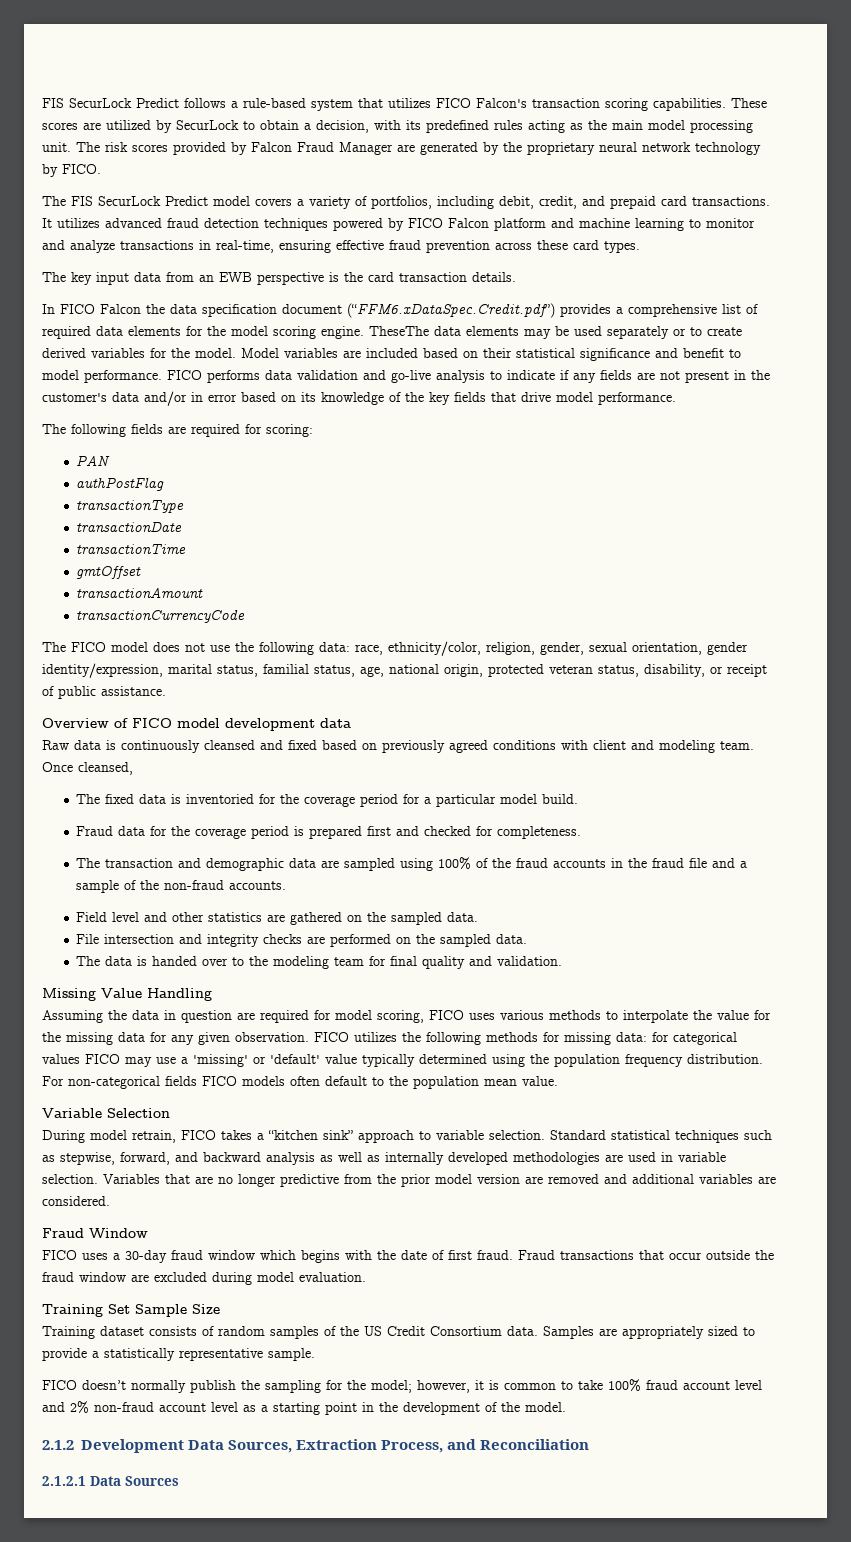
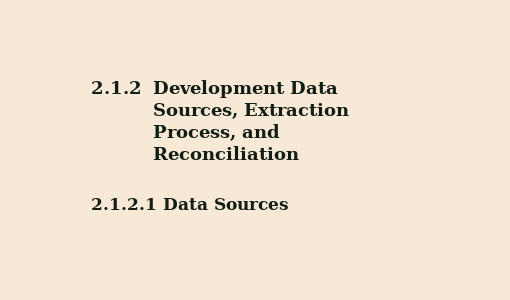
[42,98,767,111] [42,120,753,133] [42,142,761,155] [42,164,101,177] [42,196,770,209] [42,218,755,231] [42,240,640,253] [42,272,516,285] [42,303,758,318] [42,326,742,339] [42,348,741,361] [42,370,770,383] [42,391,676,406] [42,424,313,437] [76,455,111,466] [76,477,165,491] [76,500,185,513] [76,521,183,532] [76,544,187,554] [76,566,142,579] [76,588,204,598] [76,610,246,623] [42,641,748,656] [42,663,767,678] [42,686,166,699] [42,718,351,731] [42,740,754,753] [42,762,133,775] [76,794,579,807] [76,826,582,839] [76,857,748,871] [76,880,287,893] [76,912,479,925] [76,934,528,947] [76,956,563,969] [42,988,212,1001] [42,1010,771,1023] [42,1032,737,1045] [42,1054,763,1067] [42,1076,558,1089] [42,1108,170,1118] [42,1130,772,1143] [42,1152,726,1165] [42,1174,776,1187] [42,1196,110,1206] [42,1228,148,1238] [42,1250,774,1263] [42,1272,366,1285] [42,1304,220,1317] [42,1326,755,1339] [42,1348,315,1361] [42,1379,762,1393] [42,1401,566,1415] FIS SecurLock Predict follows a rule-based system that utilizes FICO Falcon's transaction scoring capabilities. These scores are utilized by SecurLock to obtain a decision, with its predefined rules acting as the main model processing unit. The risk scores provided by Falcon Fraud Manager are generated by the proprietary neural network technology by FICO. // The FIS SecurLock Predict model covers a variety of portfolios, including debit, credit, and prepaid card transactions. It utilizes advanced fraud detection techniques powered by FICO Falcon platform and machine learning to monitor and analyze transactions in real-time, ensuring effective fraud prevention across these card types. // The key input data from an EWB perspective is the card transaction details. // In FICO Falcon the data specification document (“FFM6.xDataSpec.Credit.pdf”) provides a comprehensive list of required data elements for the model scoring engine. TheseThe data elements may be used separately or to create derived variables for the model. Model variables are included based on their statistical significance and benefit to model performance. FICO performs data validation and go-live analysis to indicate if any fields are not present in the customer's data and/or in error based on its knowledge of the key fields that drive model performance. // The following fields are required for scoring: // PAN // authPostFlag // transactionType // transactionDate // transactionTime // gmtOffset // transactionAmount // transactionCurrencyCode // The FICO model does not use the following data: race, ethnicity/color, religion, gender, sexual orientation, gender identity/expression, marital status, familial status, age, national origin, protected veteran status, disability, or receipt of public assistance. // Overview of FICO model development data // Raw data is continuously cleansed and fixed based on previously agreed conditions with client and modeling team. Once cleansed, // The fixed data is inventoried for the coverage period for a particular model build. // Fraud data for the coverage period is prepared first and checked for completeness. // The transaction and demographic data are sampled using 100% of the fraud accounts in the fraud file and a sample of the non-fraud accounts. // Field level and other statistics are gathered on the sampled data. // File intersection and integrity checks are performed on the sampled data. // The data is handed over to the modeling team for final quality and validation. // Missing Value Handling // Assuming the data in question are required for model scoring, FICO uses various methods to interpolate the value for the missing data for any given observation. FICO utilizes the following methods for missing data: for categorical values FICO may use a 'missing' or 'default' value typically determined using the population frequency distribution. For non-categorical fields FICO models often default to the population mean value. // Variable Selection // During model retrain, FICO takes a “kitchen sink” approach to variable selection. Standard statistical techniques such as stepwise, forward, and backward analysis as well as internally developed methodologies are used in variable selection. Variables that are no longer predictive from the prior model version are removed and additional variables are considered. // Fraud Window // FICO uses a 30-day fraud window which begins with the date of first fraud. Fraud transactions that occur outside the fraud window are excluded during model evaluation. // Training Set Sample Size // Training dataset consists of random samples of the US Credit Consortium data. Samples are appropriately sized to provide a statistically representative sample. // FICO doesn’t normally publish the sampling for the model; however, it is common to take 100% fraud account level and 2% non-fraud account level as a starting point in the development of the model. // -> (91, 87) none

